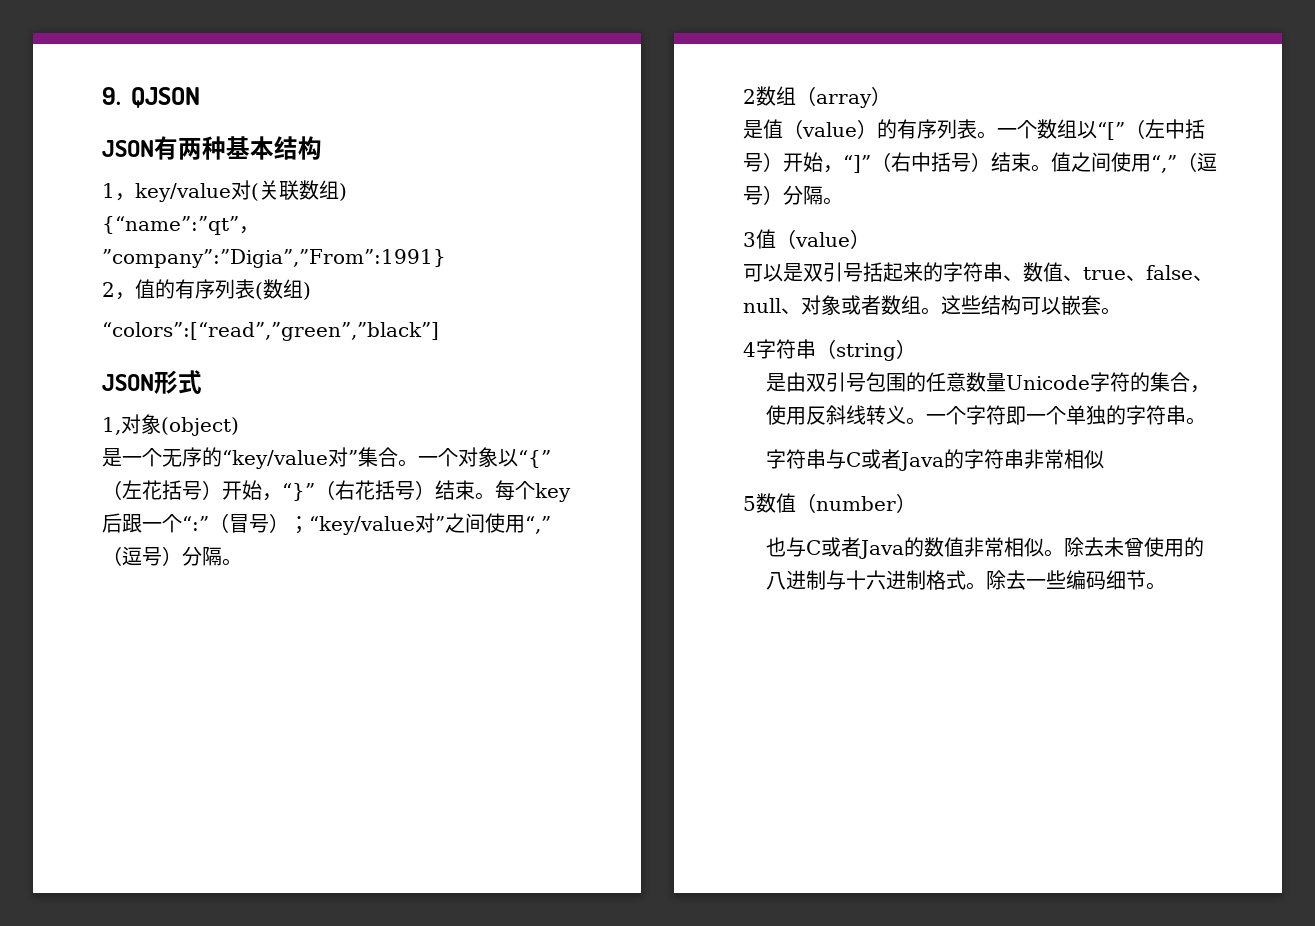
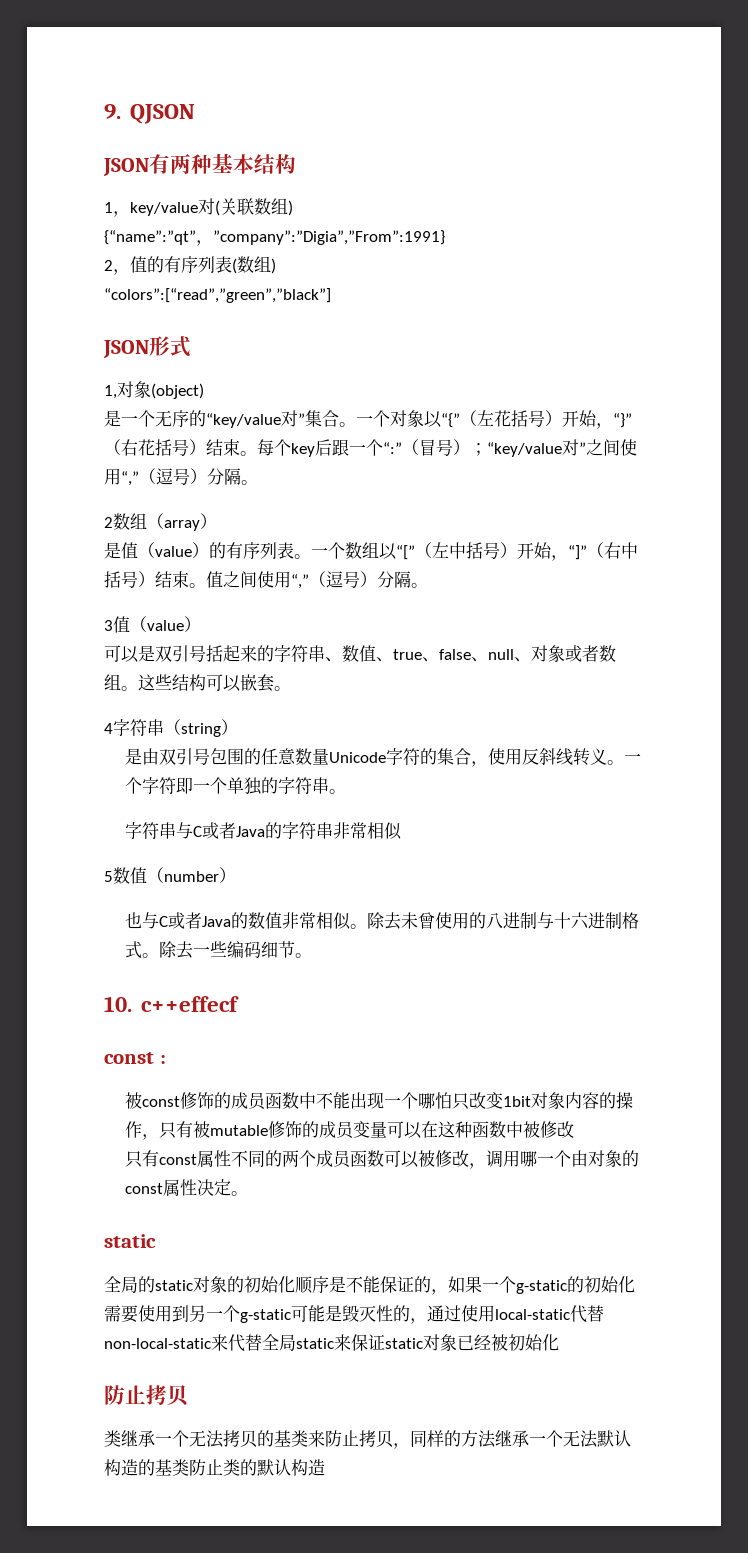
(1166, 586) none -> [104,996,239,1012] [104,1052,166,1064] [125,1092,634,1110] [125,1121,575,1140] [125,1150,640,1169] [125,1179,249,1196] [104,1234,156,1248] [104,1276,635,1295] [104,1305,604,1324] [104,1334,559,1352] [104,1385,189,1406] [104,1430,631,1449] [104,1459,325,1476] // 10. c++effecf // const : // 被const修饰的成员函数中不能出现一个哪怕只改变1bit对象内容的操作，只有被mutable修饰的成员变量可以在这种函数中被修改 // 只有const属性不同的两个成员函数可以被修改，调用哪一个由对象的const属性决定。 // static // 全局的static对象的初始化顺序是不能保证的，如果一个g-static的初始化需要使用到另一个g-static可能是毁灭性的，通过使用local-static代替non-local-static来代替全局static来保证static对象已经被初始化 // 防止拷贝 // 类继承一个无法拷贝的基类来防止拷贝，同样的方法继承一个无法默认构造的基类防止类的默认构造

